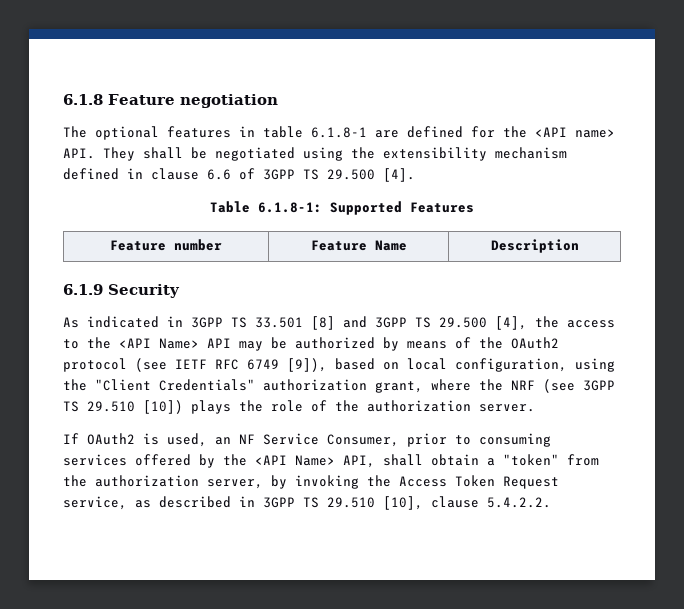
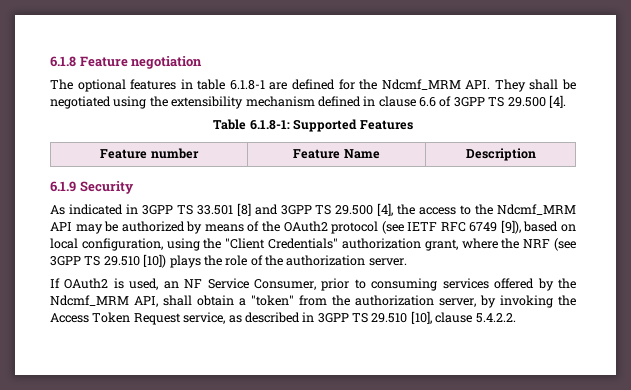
[535,127,615,138] <API name> -> [381,79,461,90] Ndcmf_MRM
[119,338,199,349] <API Name> -> [497,204,576,215] Ndcmf_MRM
[255,455,335,466] <API Name> -> [50,295,129,306] Ndcmf_MRM

